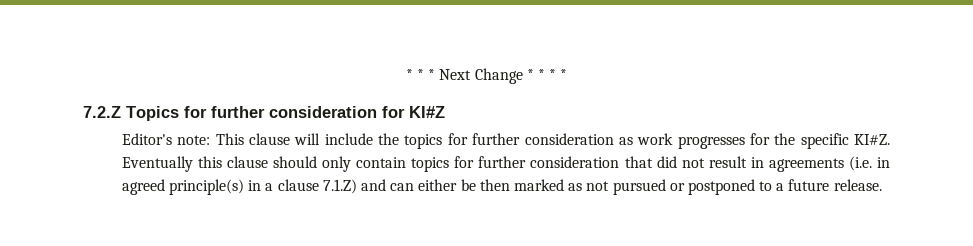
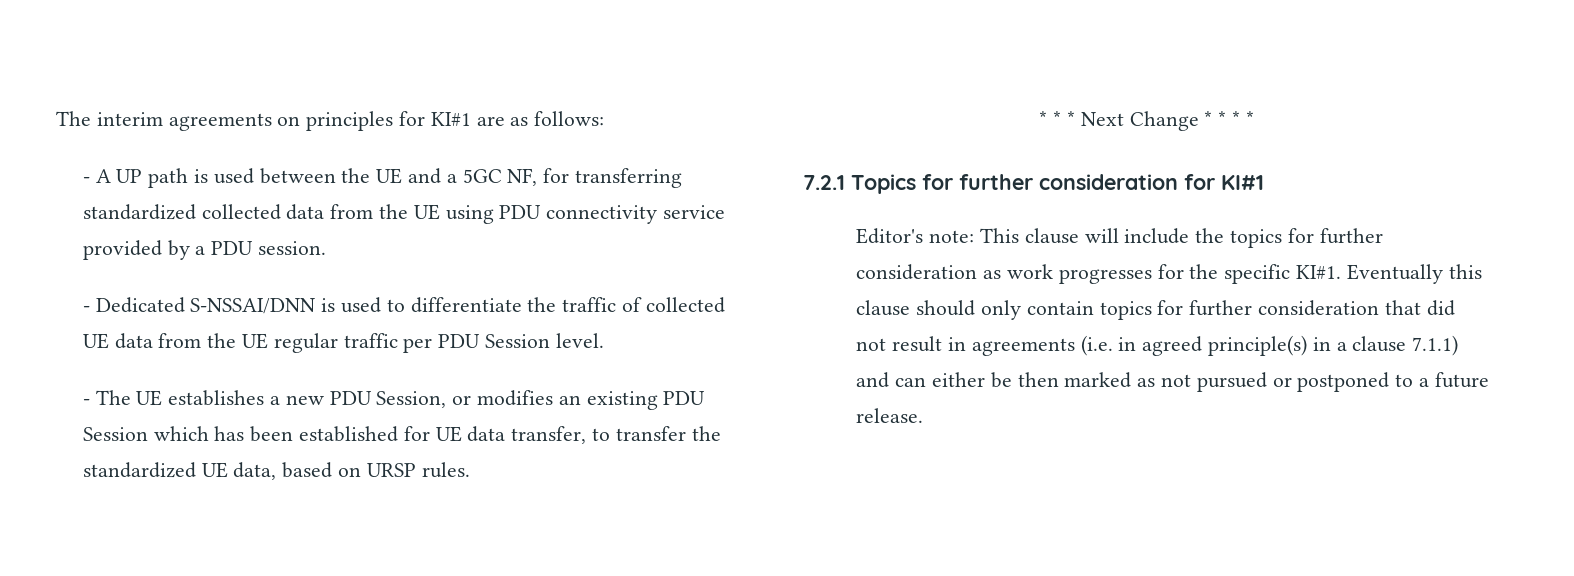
(405, 74) none -> [56,111,605,131] [82,168,682,188] [82,204,725,224] [82,240,326,260] [82,297,725,314] [82,333,604,353] [82,390,706,410] [82,426,721,444] [82,462,470,480] The interim agreements on principles for KI#1 are as follows: // - A UP path is used between the UE and a 5GC NF, for transferring standardized collected data from the UE using PDU connectivity service provided by a PDU session. // - Dedicated S-NSSAI/DNN is used to differentiate the traffic of collected UE data from the UE regular traffic per PDU Session level. // - The UE establishes a new PDU Session, or modifies an existing PDU Session which has been established for UE data transfer, to transfer the standardized UE data, based on URSP rules. //
[83,106,121,118] 7.2.Z -> [803,175,845,190] 7.2.1
[409,106,445,118] KI#Z -> [1221,175,1264,190] KI#1
[854,134,890,145] KI#Z. -> [1296,265,1342,279] KI#1.
[322,179,357,194] 7.1.Z) -> [1412,335,1459,356] 7.1.1)

